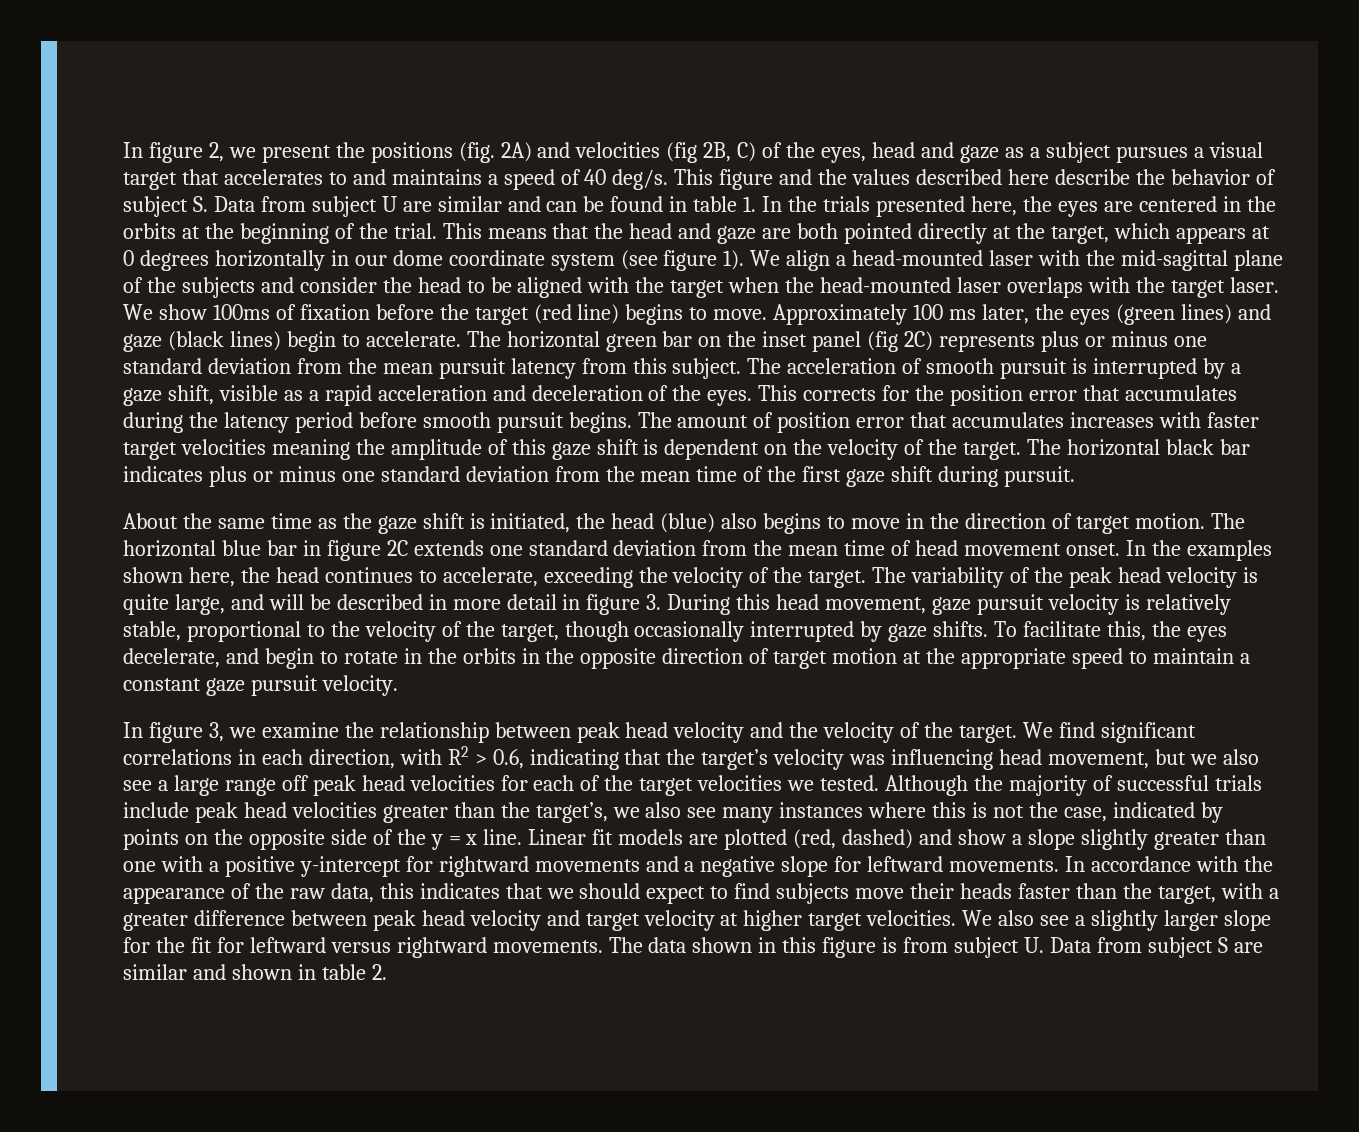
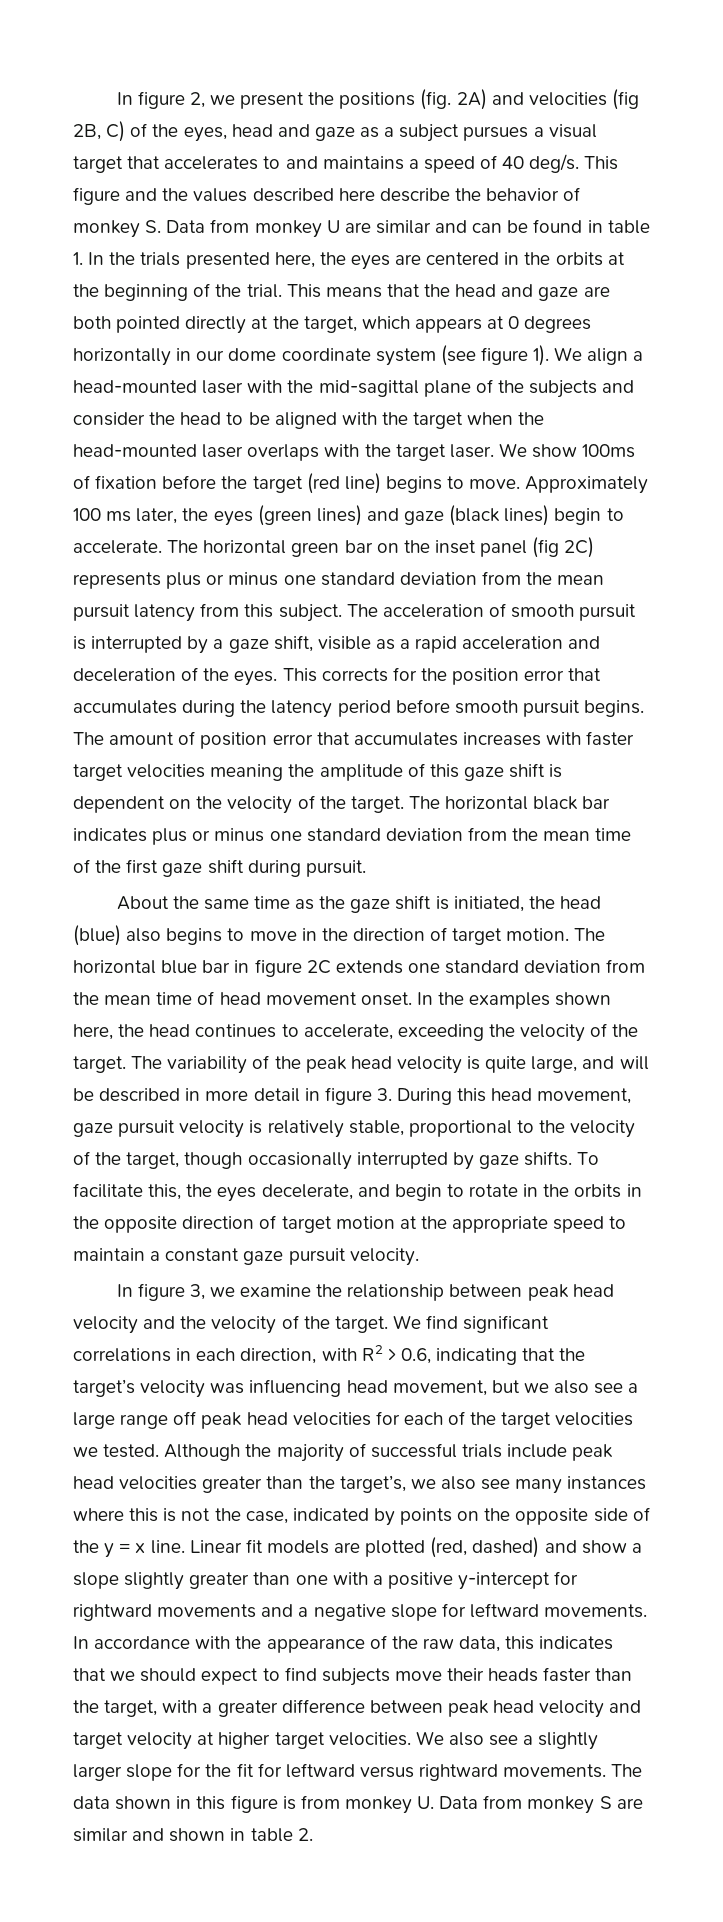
[123,196,188,217] subject -> [73,220,140,238] monkey
[311,196,377,217] subject -> [254,220,322,238] monkey
[954,937,1020,958] subject -> [344,1796,412,1814] monkey
[1147,937,1213,958] subject -> [527,1796,595,1814] monkey

